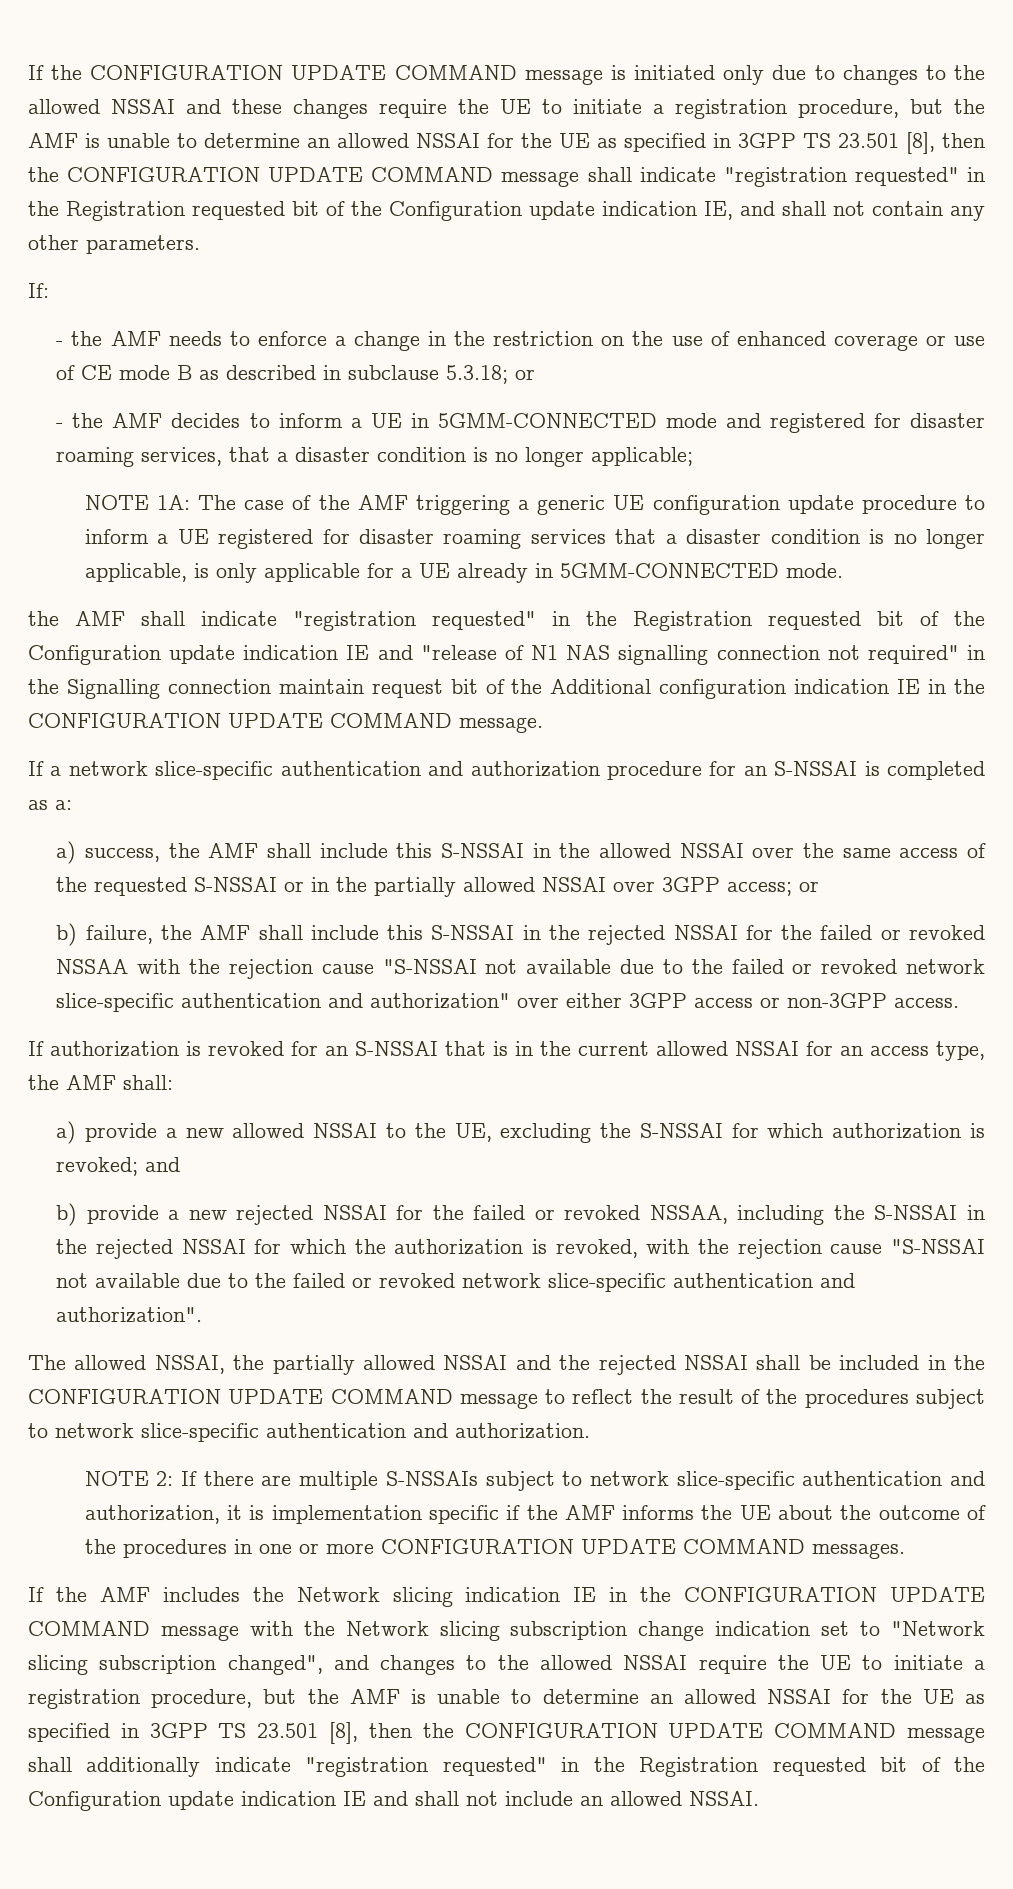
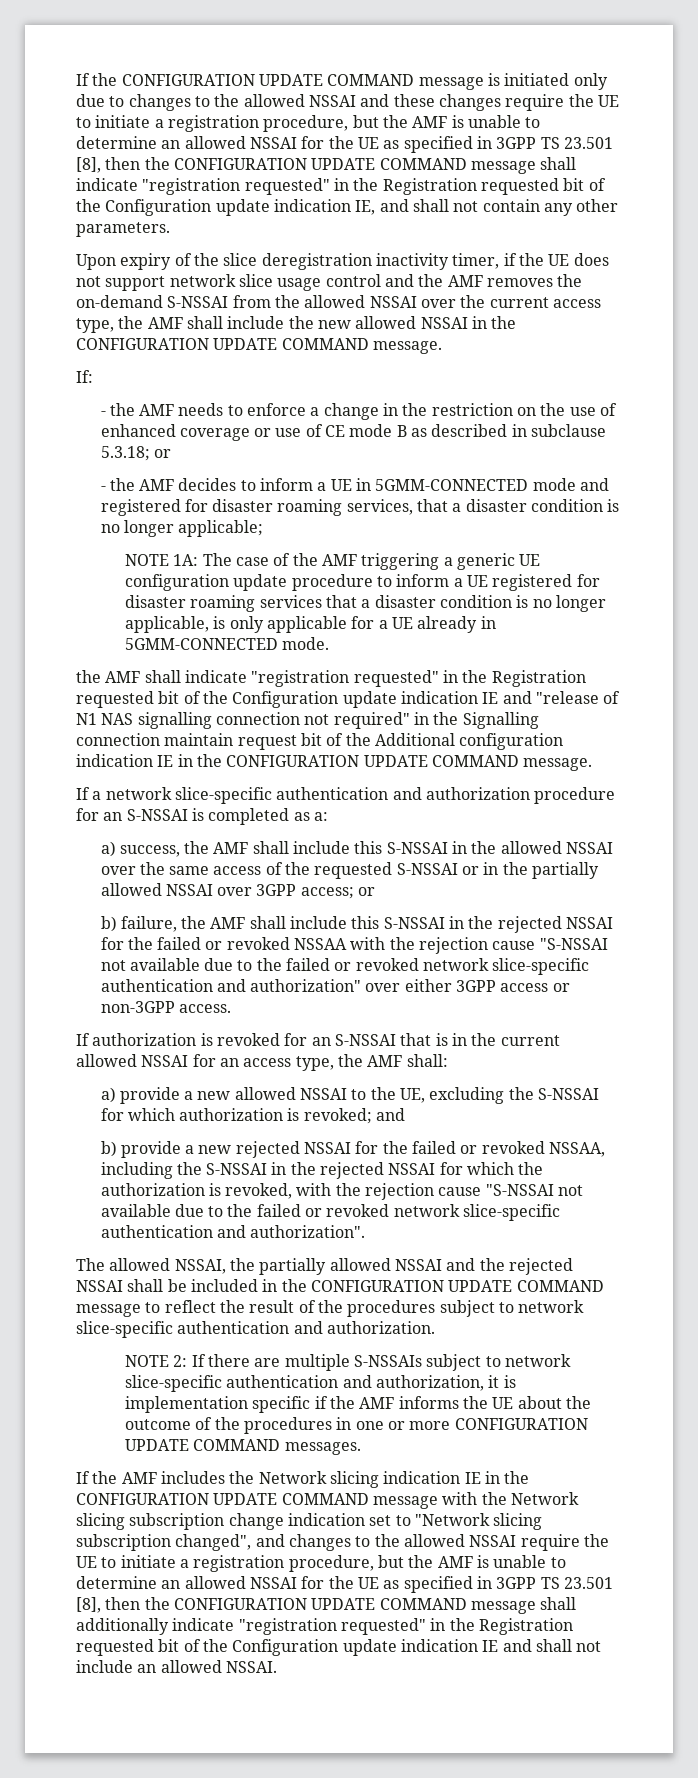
(200, 244) none -> [76,253,609,270] [76,274,583,291] [76,295,601,308] [76,316,517,333] [76,338,442,354] // Upon expiry of the slice deregistration inactivity timer, if the UE does not support network slice usage control and the AMF removes the on-demand S-NSSAI from the allowed NSSAI over the current access type, the AMF shall include the new allowed NSSAI in the CONFIGURATION UPDATE COMMAND message.

